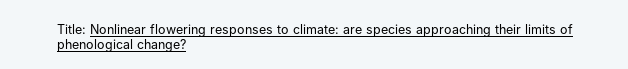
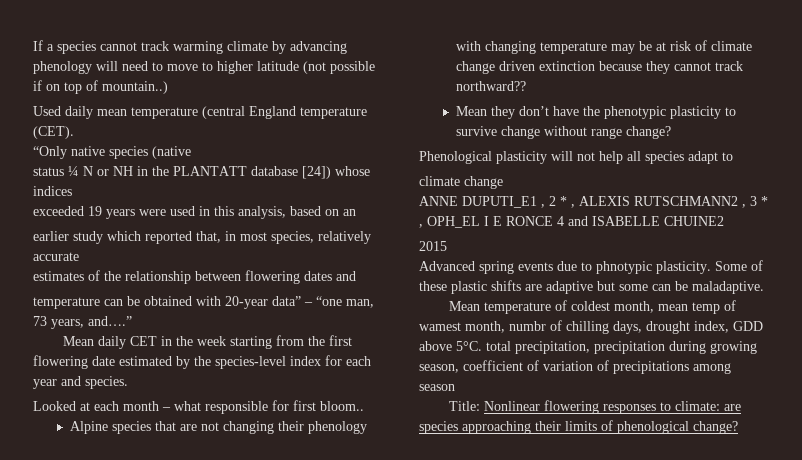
(57, 29) none -> [33,40,347,54] [33,61,375,74] [33,80,168,94] [33,106,367,119] [33,126,74,139] [33,146,191,159] [33,166,370,179] [33,186,72,196] [33,206,356,219] [33,231,371,244] [33,252,79,261] [33,270,356,284] [33,296,374,309] [33,316,132,329] [62,335,352,349] [33,355,371,369] [33,376,128,389] [33,400,364,414] [69,421,367,434] [455,40,752,54] [455,61,743,74] [455,81,526,91] [455,106,736,119] [455,126,671,139] [419,151,733,164] [419,176,503,189] [419,196,768,208] [419,216,724,228] [419,241,447,251] [419,260,763,274] [419,280,764,294] [448,300,736,314] [419,320,763,334] [419,341,757,354] [419,360,731,374] [419,384,455,391] If a species cannot track warming climate by advancing phenology will need to move to higher latitude (not possible if on top of mountain..) // Used daily mean temperature (central England temperature (CET). // “Only native species (native // status ¼ N or NH in the PLANTATT database [24]) whose indices // exceeded 19 years were used in this analysis, based on an // earlier study which reported that, in most species, relatively accurate // estimates of the relationship between flowering dates and // temperature can be obtained with 20-year data” – “one man, 73 years, and….” // Mean daily CET in the week starting from the first flowering date estimated by the species-level index for each year and species. // Looked at each month – what responsible for first bloom.. // Alpine species that are not changing their phenology with changing temperature may be at risk of climate change driven extinction because they cannot track northward?? // Mean they don’t have the phenotypic plasticity to survive change without range change? // Phenological plasticity will not help all species adapt to // climate change // ANNE DUPUTI_E1 , 2 * , ALEXIS RUTSCHMANN2 , 3 * , OPH_EL I E RONCE 4 and ISABELLE CHUINE2 // 2015 // Advanced spring events due to phnotypic plasticity. Some of these plastic shifts are adaptive but some can be maladaptive. // Mean temperature of coldest month, mean temp of wamest month, numbr of chilling days, drought index, GDD above 5°C. total precipitation, precipitation during growing season, coefficient of variation of precipitations among season //

